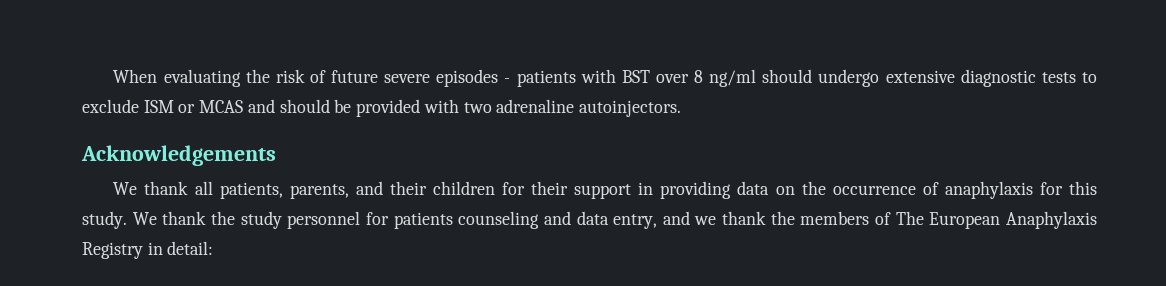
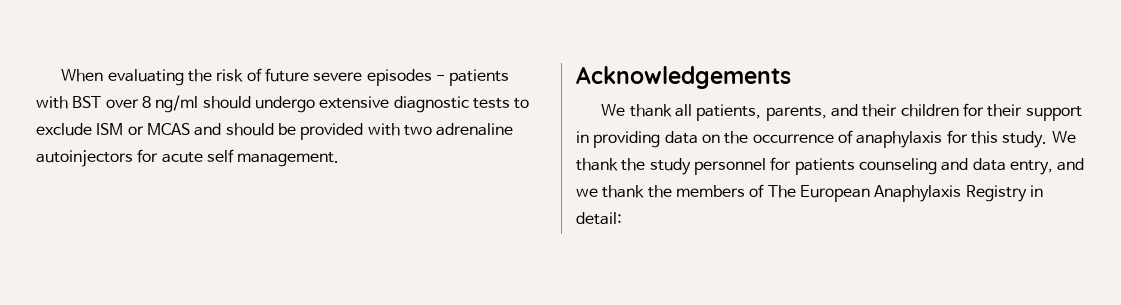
[578,100,681,117] autoinjectors. -> [36,149,340,167] autoinjectors for acute self management.

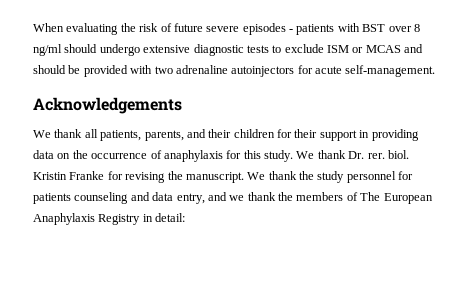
[206,149,340,167] self management. -> [345,65,436,77] self-management.
(618, 164) none -> [348,150,409,159] [33,171,297,183] Dr. rer. biol. Kristin Franke for revising the manuscript. We thank

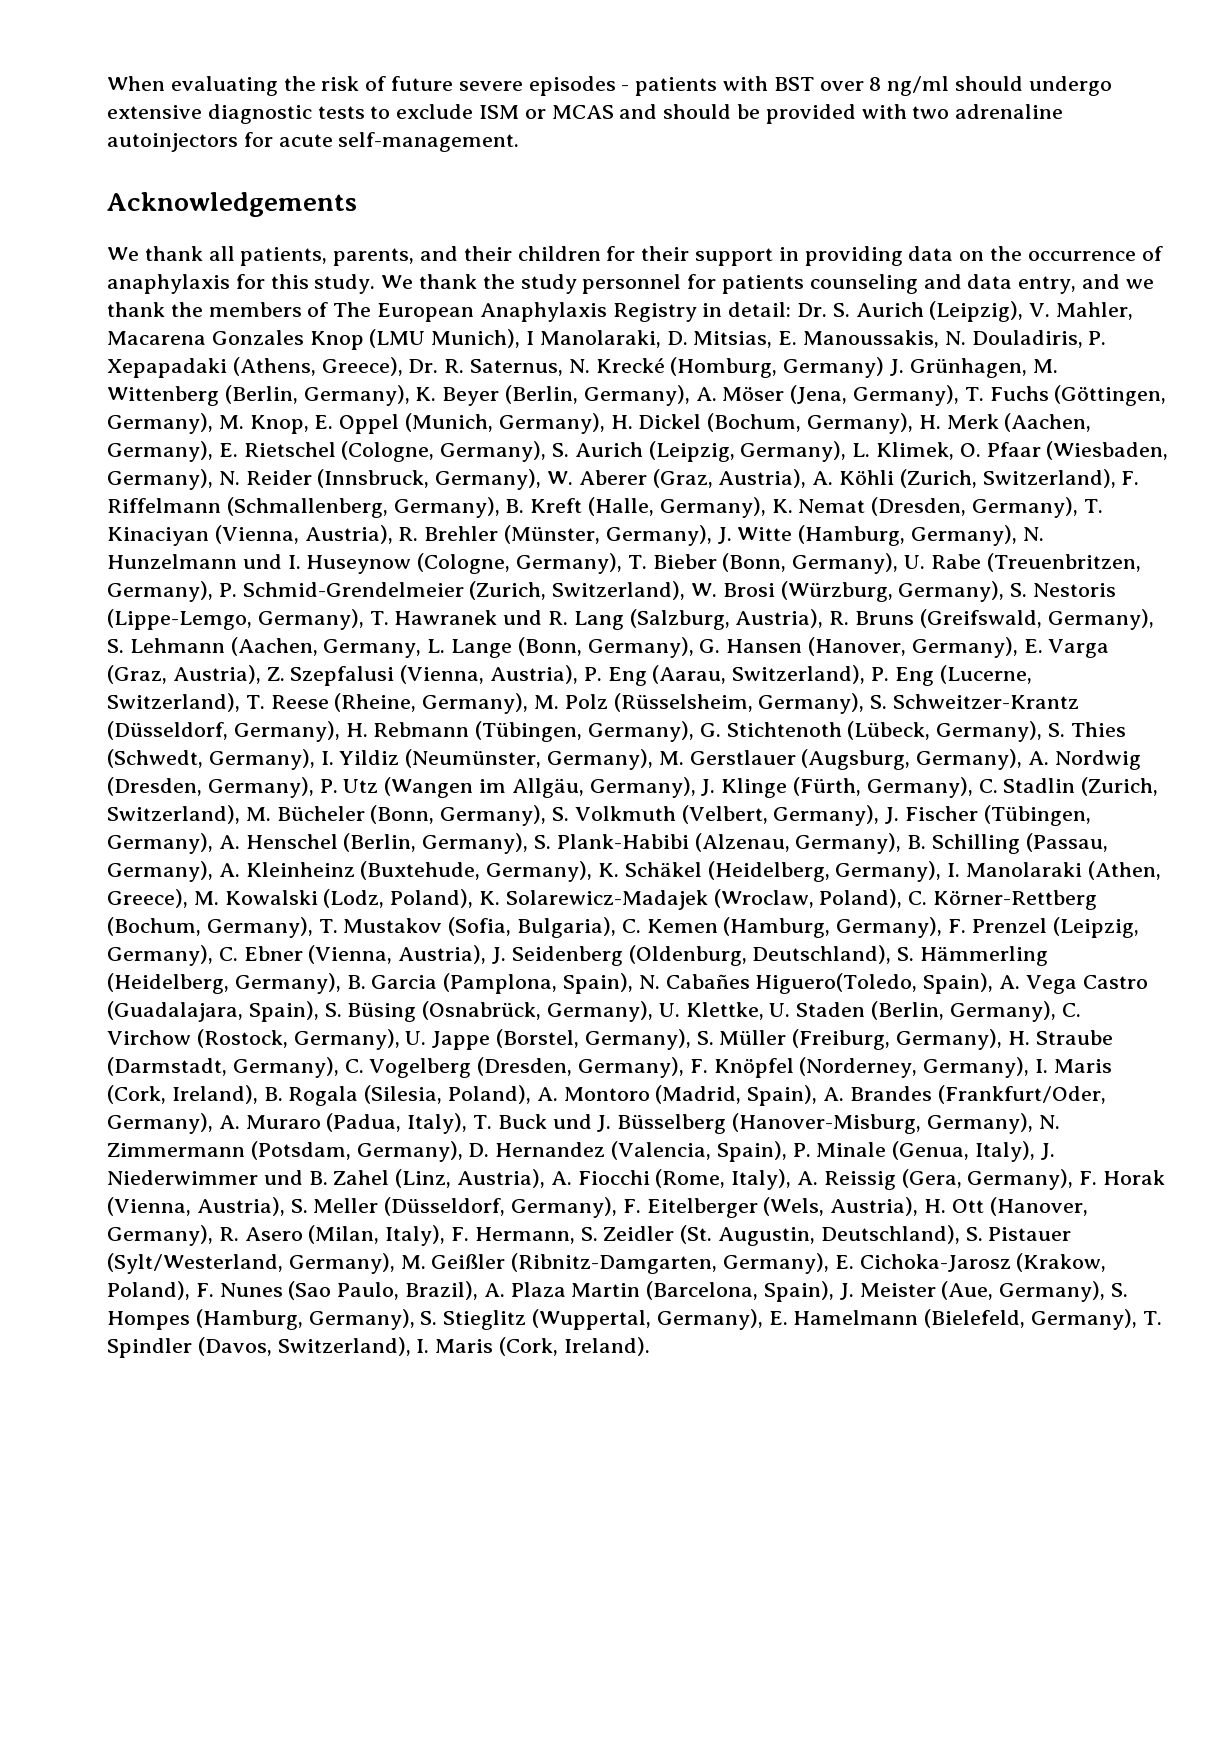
[348,150,409,159] [33,171,297,183] Dr. rer. biol. Kristin Franke for revising the manuscript. We thank -> (477, 281) none
(186, 217) none -> [797,301,1134,322] [107,329,1107,350] [107,357,1058,378] [107,385,1167,406] [107,413,1092,434] [107,441,1169,462] [107,469,1140,490] [107,497,1103,518] [107,525,1044,546] [107,553,1141,574] [107,581,1117,602] [107,609,1154,630] [107,637,1110,658] [107,665,1032,686] [107,693,1080,714] [107,721,1126,742] [107,749,1141,770] [107,777,1159,798] [107,805,1091,826] [107,833,1108,854] [107,861,1161,882] [107,889,1098,910] [107,917,1139,938] [107,945,1049,966] [107,973,1148,994] [107,1001,1081,1022] [107,1029,1113,1050] [107,1057,1112,1078] [107,1085,1106,1106] [107,1113,1060,1134] [107,1141,1055,1162] [107,1169,1166,1190] [107,1197,1088,1218] [107,1225,1072,1246] [107,1253,1107,1274] [107,1281,1129,1302] [107,1309,1162,1330] [107,1337,650,1358] Dr. S. Aurich (Leipzig), V. Mahler, Macarena Gonzales Knop (LMU Munich), I Manolaraki, D. Mitsias, E. Manoussakis, N. Douladiris, P. Xepapadaki (Athens, Greece), Dr. R. Saternus, N. Krecké (Homburg, Germany) J. Grünhagen, M. Wittenberg (Berlin, Germany), K. Beyer (Berlin, Germany), A. Möser (Jena, Germany), T. Fuchs (Göttingen, Germany), M. Knop, E. Oppel (Munich, Germany), H. Dickel (Bochum, Germany), H. Merk (Aachen, Germany), E. Rietschel (Cologne, Germany), S. Aurich (Leipzig, Germany), L. Klimek, O. Pfaar (Wiesbaden, Germany), N. Reider (Innsbruck, Germany), W. Aberer (Graz, Austria), A. Köhli (Zurich, Switzerland), F. Riffelmann (Schmallenberg, Germany), B. Kreft (Halle, Germany), K. Nemat (Dresden, Germany), T. Kinaciyan (Vienna, Austria), R. Brehler (Münster, Germany), J. Witte (Hamburg, Germany), N. Hunzelmann und I. Huseynow (Cologne, Germany), T. Bieber (Bonn, Germany), U. Rabe (Treuenbritzen, Germany), P. Schmid-Grendelmeier (Zurich, Switzerland), W. Brosi (Würzburg, Germany), S. Nestoris (Lippe-Lemgo, Germany), T. Hawranek und R. Lang (Salzburg, Austria), R. Bruns (Greifswald, Germany), S. Lehmann (Aachen, Germany, L. Lange (Bonn, Germany), G. Hansen (Hanover, Germany), E. Varga (Graz, Austria), Z. Szepfalusi (Vienna, Austria), P. Eng (Aarau, Switzerland), P. Eng (Lucerne, Switzerland), T. Reese (Rheine, Germany), M. Polz (Rüsselsheim, Germany), S. Schweitzer-Krantz (Düsseldorf, Germany), H. Rebmann (Tübingen, Germany), G. Stichtenoth (Lübeck, Germany), S. Thies (Schwedt, Germany), I. Yildiz (Neumünster, Germany), M. Gerstlauer (Augsburg, Germany), A. Nordwig (Dresden, Germany), P. Utz (Wangen im Allgäu, Germany), J. Klinge (Fürth, Germany), C. Stadlin (Zurich, Switzerland), M. Bücheler (Bonn, Germany), S. Volkmuth (Velbert, Germany), J. Fischer (Tübingen, Germany), A. Henschel (Berlin, Germany), S. Plank-Habibi (Alzenau, Germany), B. Schilling (Passau, Germany), A. Kleinheinz (Buxtehude, Germany), K. Schäkel (Heidelberg, Germany), I. Manolaraki (Athen, Greece), M. Kowalski (Lodz, Poland), K. Solarewicz-Madajek (Wroclaw, Poland), C. Körner-Rettberg (Bochum, Germany), T. Mustakov (Sofia, Bulgaria), C. Kemen (Hamburg, Germany), F. Prenzel (Leipzig, Germany), C. Ebner (Vienna, Austria), J. Seidenberg (Oldenburg, Deutschland), S. Hämmerling (Heidelberg, Germany), B. Garcia (Pamplona, Spain), N. Cabañes Higuero(Toledo, Spain), A. Vega Castro (Guadalajara, Spain), S. Büsing (Osnabrück, Germany), U. Klettke, U. Staden (Berlin, Germany), C. Virchow (Rostock, Germany), U. Jappe (Borstel, Germany), S. Müller (Freiburg, Germany), H. Straube (Darmstadt, Germany), C. Vogelberg (Dresden, Germany), F. Knöpfel (Norderney, Germany), I. Maris (Cork, Ireland), B. Rogala (Silesia, Poland), A. Montoro (Madrid, Spain), A. Brandes (Frankfurt/Oder, Germany), A. Muraro (Padua, Italy), T. Buck und J. Büsselberg (Hanover-Misburg, Germany), N. Zimmermann (Potsdam, Germany), D. Hernandez (Valencia, Spain), P. Minale (Genua, Italy), J. Niederwimmer und B. Zahel (Linz, Austria), A. Fiocchi (Rome, Italy), A. Reissig (Gera, Germany), F. Horak (Vienna, Austria), S. Meller (Düsseldorf, Germany), F. Eitelberger (Wels, Austria), H. Ott (Hanover, Germany), R. Asero (Milan, Italy), F. Hermann, S. Zeidler (St. Augustin, Deutschland), S. Pistauer (Sylt/Westerland, Germany), M. Geißler (Ribnitz-Damgarten, Germany), E. Cichoka-Jarosz (Krakow, Poland), F. Nunes (Sao Paulo, Brazil), A. Plaza Martin (Barcelona, Spain), J. Meister (Aue, Germany), S. Hompes (Hamburg, Germany), S. Stieglitz (Wuppertal, Germany), E. Hamelmann (Bielefeld, Germany), T. Spindler (Davos, Switzerland), I. Maris (Cork, Ireland).

